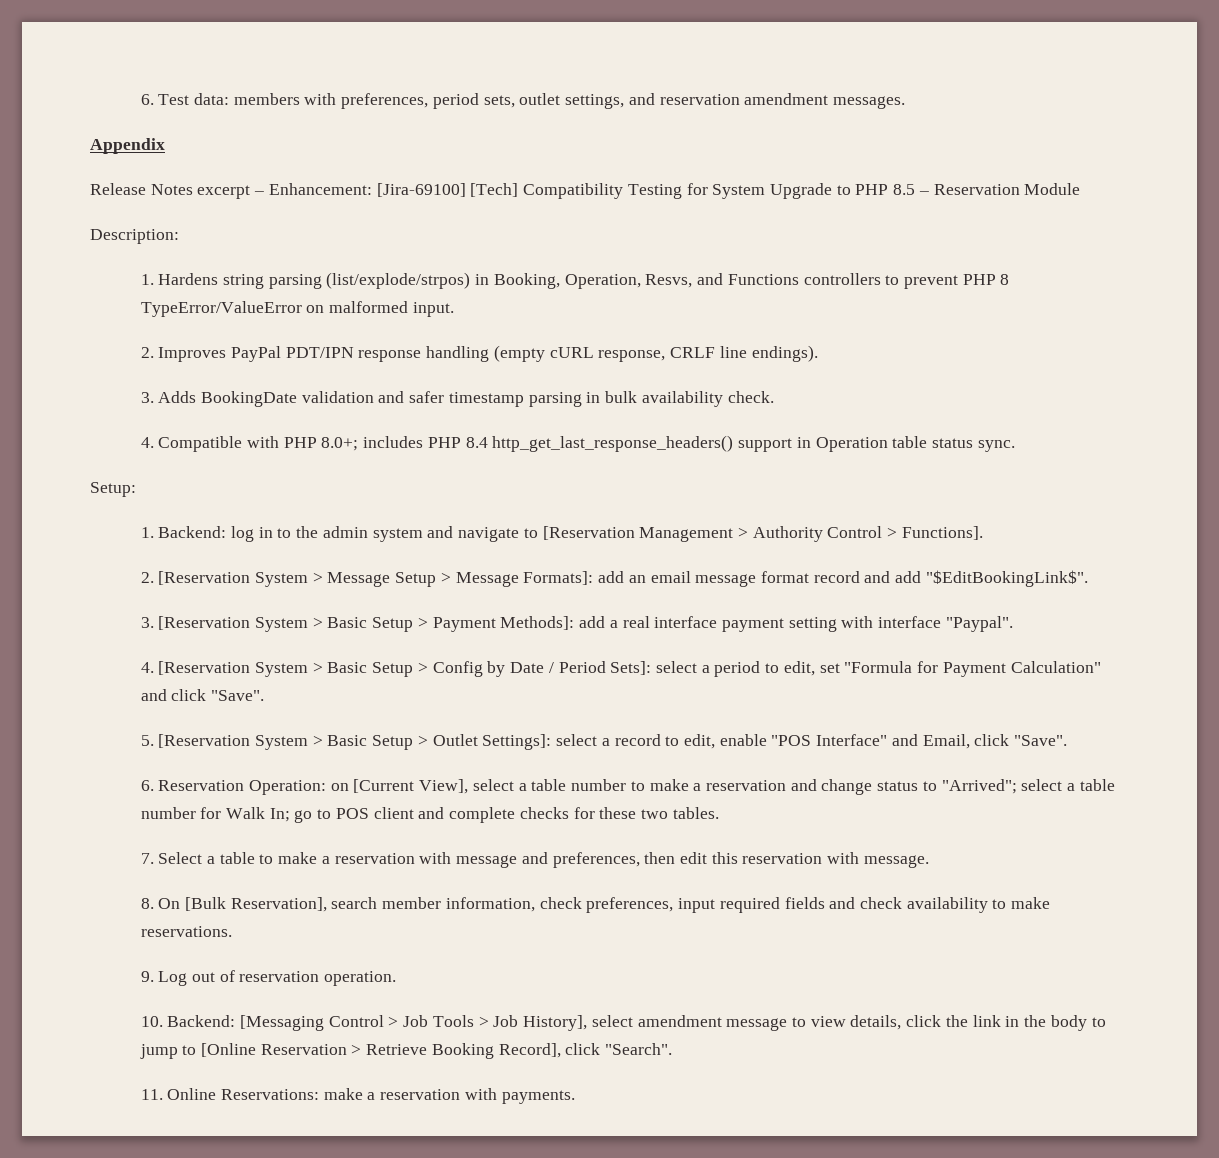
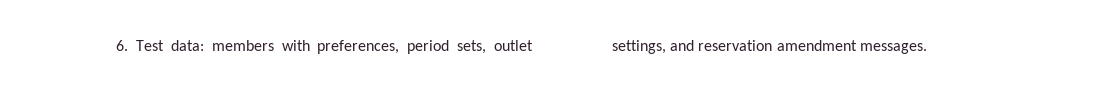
[90,138,165,154] [90,183,1081,199] [90,229,179,244] [140,272,1010,289] [140,301,454,317] [140,345,818,362] [140,391,774,407] [140,435,1015,452] [90,482,136,497] [140,526,983,542] [140,570,1088,587] [140,616,1013,632] [140,661,1101,677] [140,689,265,701] [140,734,1068,750] [140,779,1115,795] [140,807,719,823] [140,852,929,868] [140,897,1051,913] [140,926,232,937] [140,970,397,986] [140,1015,1106,1031] [139,1043,673,1059] [140,1088,575,1104] // Appendix // Release Notes excerpt – Enhancement: [Jira-69100] [Tech] Compatibility Testing for System Upgrade to PHP 8.5 – Reservation Module // Description: // 1. Hardens string parsing (list/explode/strpos) in Booking, Operation, Resvs, and Functions controllers to prevent PHP 8 TypeError/ValueError on malformed input. // 2. Improves PayPal PDT/IPN response handling (empty cURL response, CRLF line endings). // 3. Adds BookingDate validation and safer timestamp parsing in bulk availability check. // 4. Compatible with PHP 8.0+; includes PHP 8.4 http_get_last_response_headers() support in Operation table status sync. // Setup: // 1. Backend: log in to the admin system and navigate to [Reservation Management > Authority Control > Functions]. // 2. [Reservation System > Message Setup > Message Formats]: add an email message format record and add "$EditBookingLink$". // 3. [Reservation System > Basic Setup > Payment Methods]: add a real interface payment setting with interface "Paypal". // 4. [Reservation System > Basic Setup > Config by Date / Period Sets]: select a period to edit, set "Formula for Payment Calculation" and click "Save". // 5. [Reservation System > Basic Setup > Outlet Settings]: select a record to edit, enable "POS Interface" and Email, click "Save". // 6. Reservation Operation: on [Current View], select a table number to make a reservation and change status to "Arrived"; select a table number for Walk In; go to POS client and complete checks for these two tables. // 7. Select a table to make a reservation with message and preferences, then edit this reservation with message. // 8. On [Bulk Reservation], search member information, check preferences, input required fields and check availability to make reservations. // 9. Log out of reservation operation. // 10. Backend: [Messaging Control > Job Tools > Job History], select amendment message to view details, click the link in the body to jump to [Online Reservation > Retrieve Booking Record], click "Search". // 11. Online Reservations: make a reservation with payments. -> (927, 48) none

